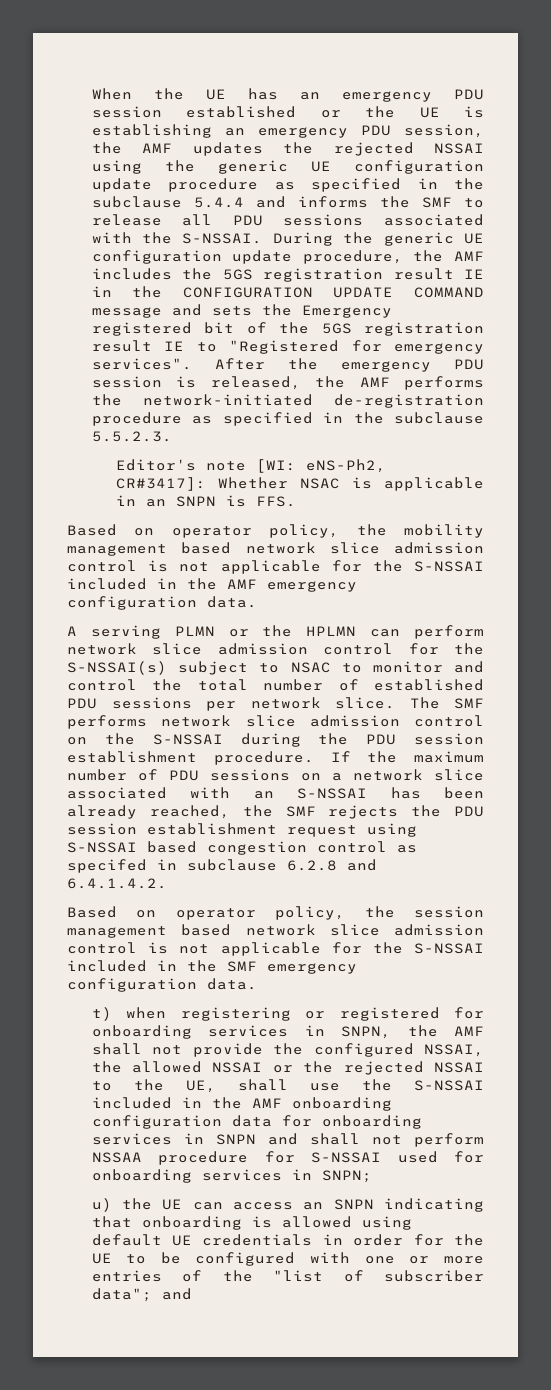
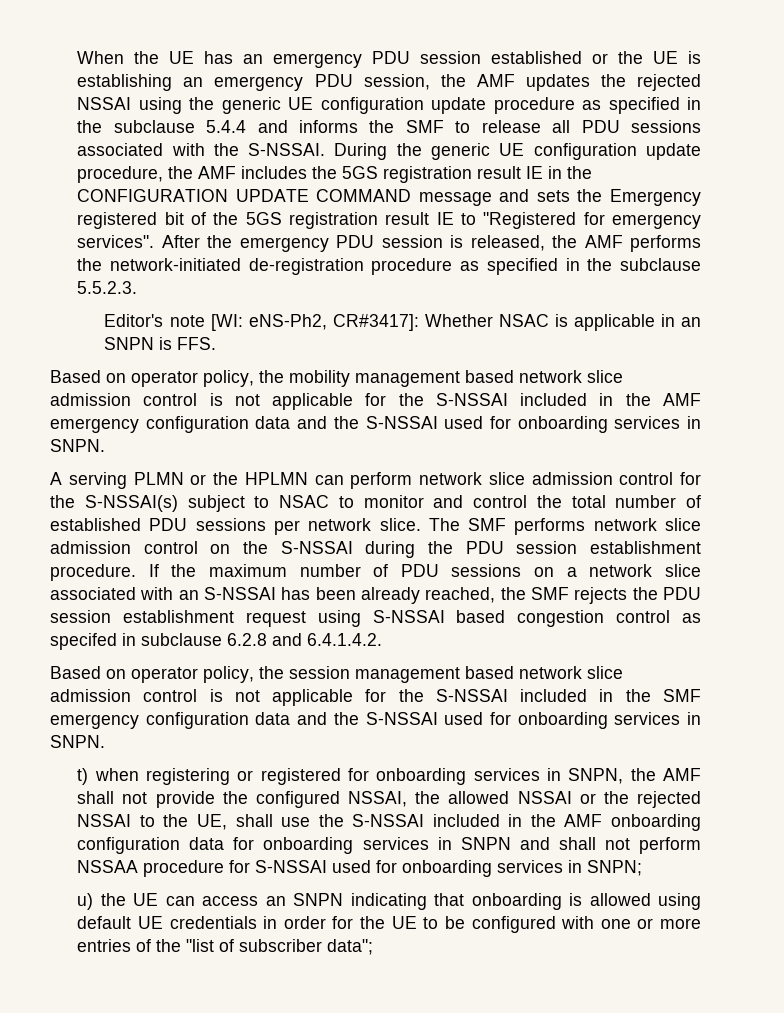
[207,596,257,608] data. -> [255,416,701,433] [50,439,105,452] data and the S-NSSAI used for onboarding services in SNPN.
[207,978,257,990] data. -> [255,712,701,729] [50,735,105,748] data and the S-NSSAI used for onboarding services in SNPN.
[161,1288,192,1300] and -> (374, 947) none

